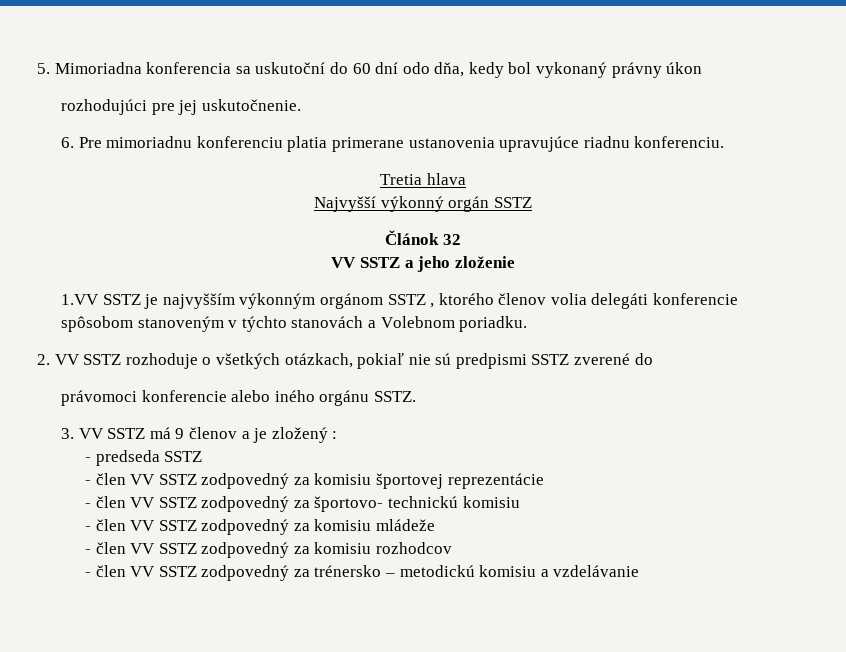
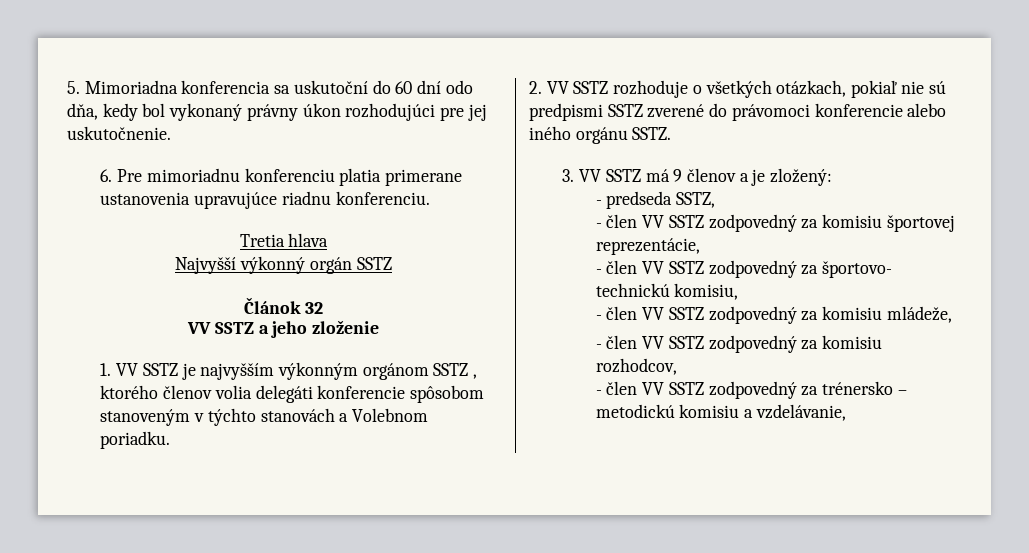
(703, 68) // -> (341, 110) none
[60,294,99,305] 1.VV -> [100,363,139,376] 1. VV
(653, 359) // -> (728, 110) none
[271,427,338,443] zložený : -> [770,168,833,186] zložený:
[164,451,203,462] SSTZ -> [676,192,716,208] SSTZ,
[447,473,544,489] reprezentácie -> [595,238,700,255] reprezentácie,
[462,496,520,508] [84,519,436,535] [84,542,453,558] komisiu // - člen VV SSTZ zodpovedný za komisiu mládeže // - člen VV SSTZ zodpovedný za komisiu rozhodcov -> [674,283,739,300] [595,306,952,324] [595,335,883,353] [595,358,677,375] komisiu, // - člen VV SSTZ zodpovedný za komisiu mládeže, // - člen VV SSTZ zodpovedný za komisiu rozhodcov,
[553,565,640,577] vzdelávanie -> [755,404,846,421] vzdelávanie,

